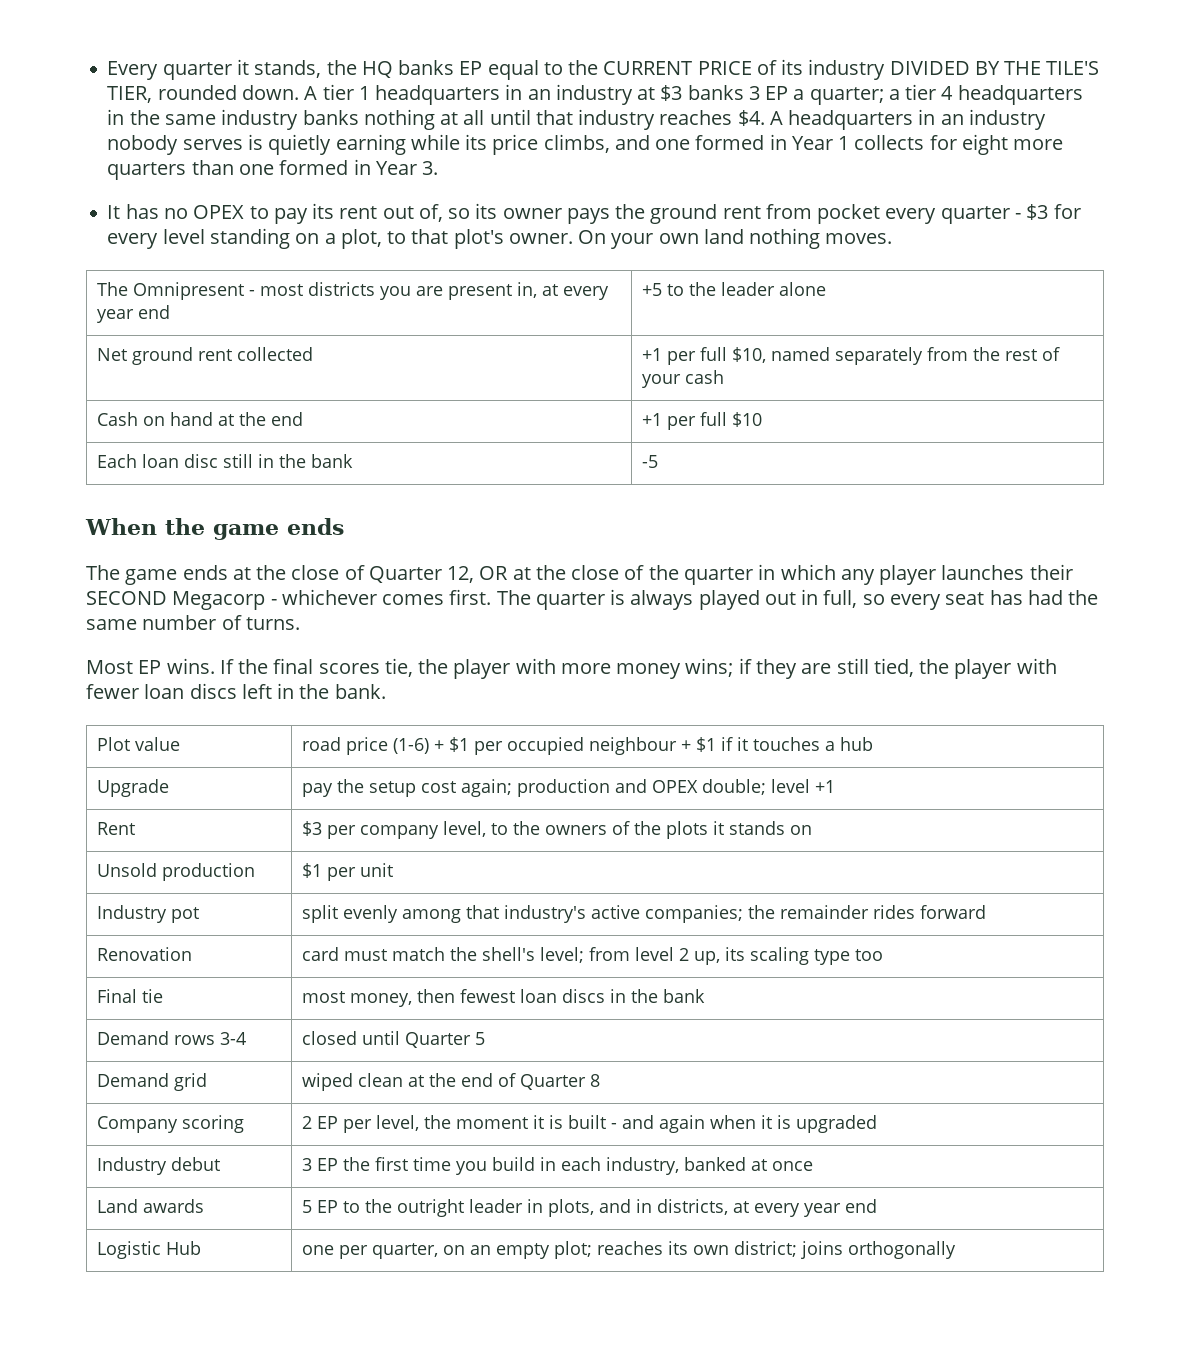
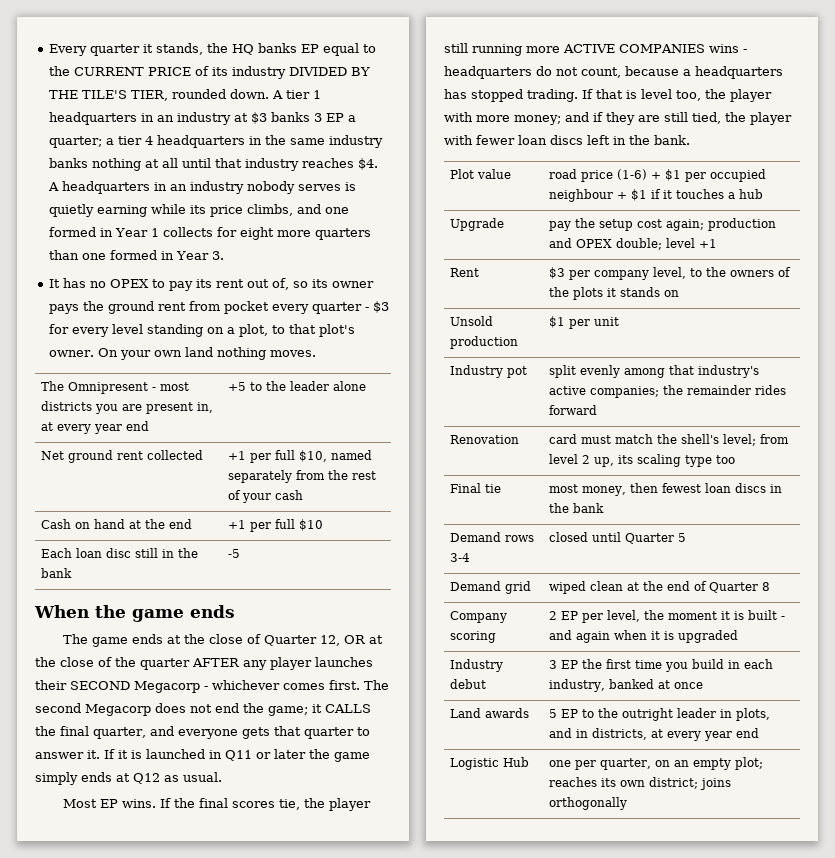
[758,564,836,580] in which -> [192,658,240,667] AFTER
[535,589,1099,610] [86,615,300,630] quarter is always played out in full, so every seat has had the same number of turns. -> [35,703,371,716] [35,726,370,739] [35,749,370,762] [35,772,222,785] second Megacorp does not end the game; it CALLS the final quarter, and everyone gets that quarter to answer it. If it is launched in Q11 or later the game simply ends at Q12 as usual.
[515,658,734,679] with more money wins; -> [444,43,747,56] [444,66,783,79] [444,89,772,102] [444,112,589,125] still running more ACTIVE COMPANIES wins - headquarters do not count, because a headquarters has stopped trading. If that is level too, the player with more money; and

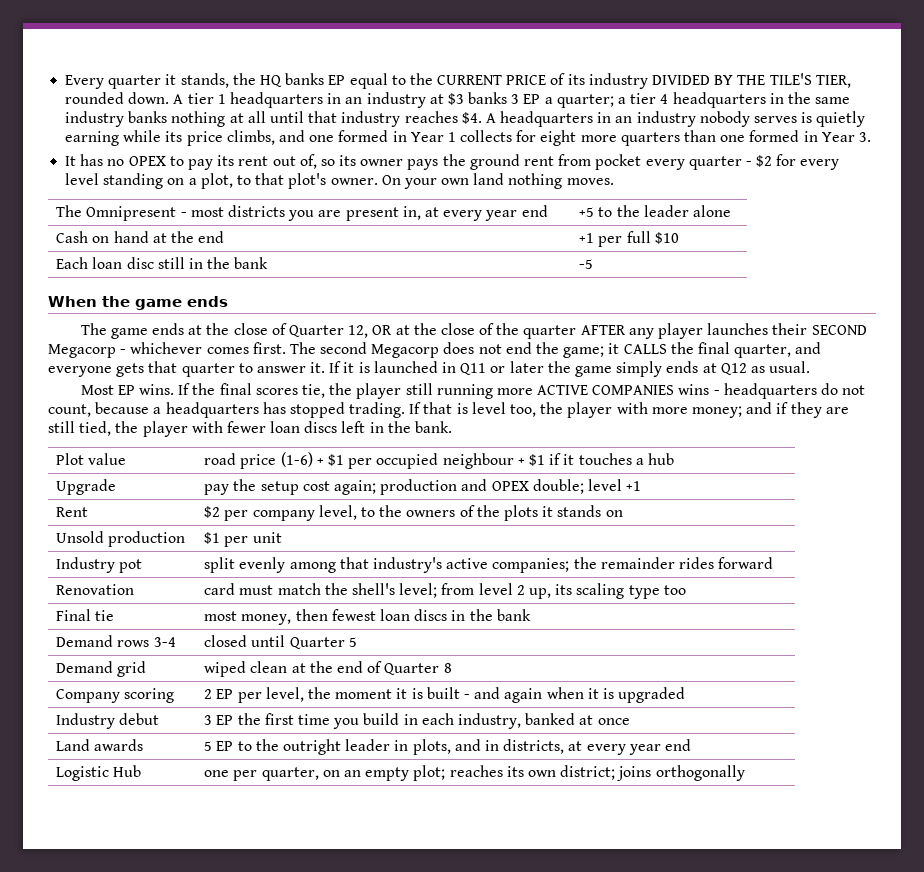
[373,301,390,313] $3 -> [756,155,773,167] $2
[41,450,204,463] [228,450,373,463] [228,470,377,483] [228,490,304,503] // Net ground rent collected | +1 per full $10, named separately from the rest of your cash -> (732, 211) none
[549,267,566,279] $3 -> [204,506,221,518] $2

